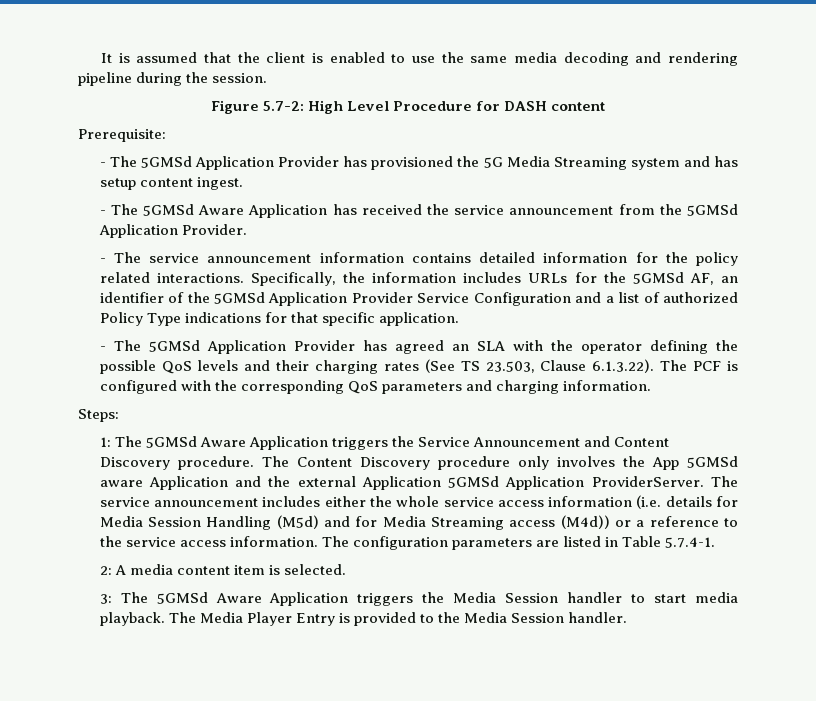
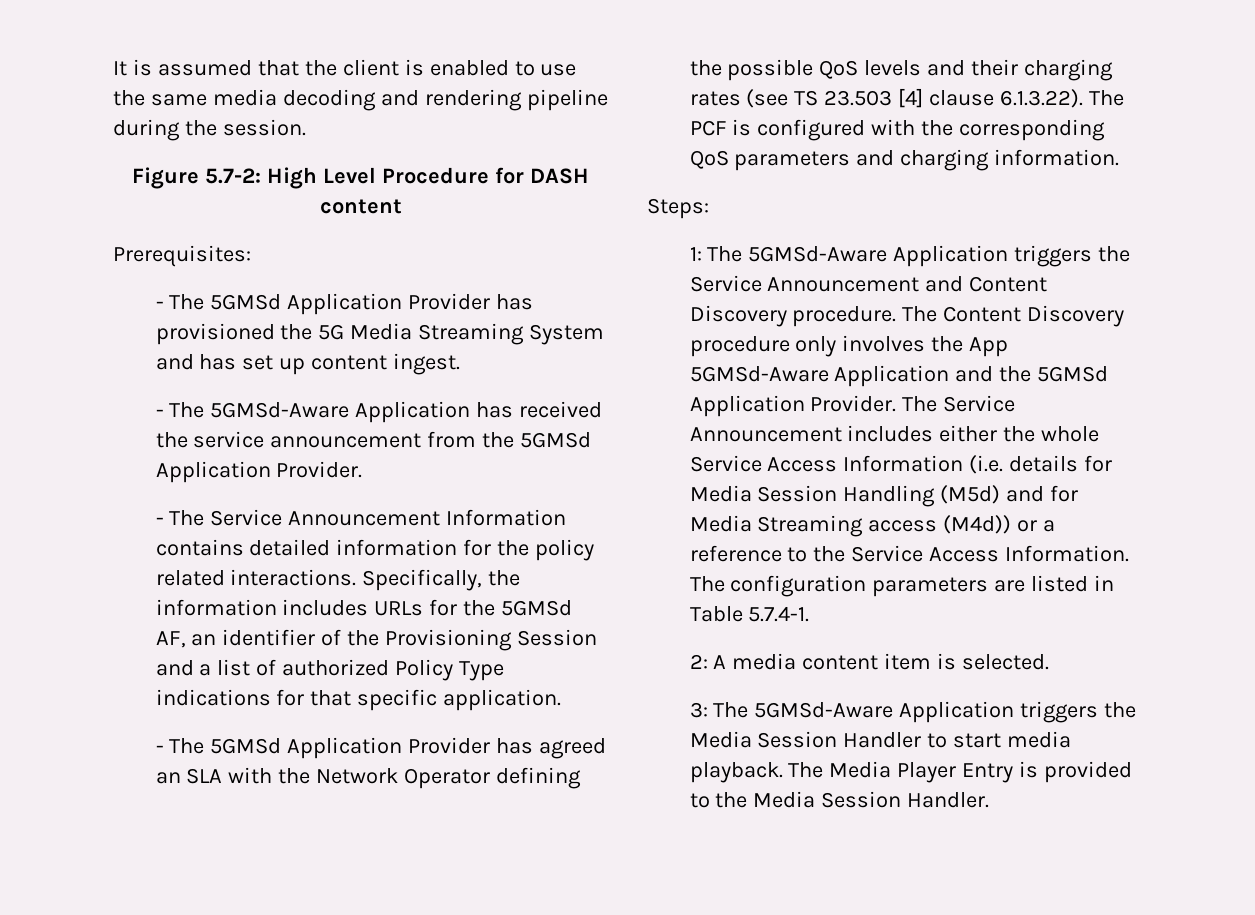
[78,129,166,142] Prerequisite: -> [113,245,251,267] Prerequisites:
[630,158,680,170] system -> [529,324,605,345] System
[99,178,136,190] setup -> [242,355,306,375] set up
[143,204,245,216] 5GMSd Aware -> [210,402,350,418] 5GMSd-Aware
[149,252,404,263] service announcement information -> [210,509,567,526] Service Announcement Information
[214,292,571,306] 5GMSd Application Provider Service Configuration -> [385,629,598,651] Provisioning Session
[580,342,642,354] operator -> [316,768,491,789] Network Operator
[424,359,587,373] (See TS 23.503, Clause -> [746,88,995,108] (see TS 23.503 [4] clause
[145,436,246,448] 5GMSd Aware -> [748,246,888,262] 5GMSd-Aware
[687,456,738,468] [99,480,143,487] 5GMSd aware -> [689,366,829,382] 5GMSd-Aware
[297,476,738,490] [99,497,259,507] external Application 5GMSd Application ProviderServer. The service announcement -> [1037,366,1109,382] [689,395,1016,417] [689,427,842,442] 5GMSd Application Provider. The Service Announcement
[443,496,633,507] service access information -> [689,455,964,472] Service Access Information
[125,536,318,547] service access information. -> [851,545,1130,562] Service Access Information.
[156,592,262,604] 5GMSd Aware -> [754,702,894,718] 5GMSd-Aware
[567,592,623,603] handler -> [843,732,922,748] Handler
[568,612,628,623] handler. -> [907,792,990,808] Handler.

